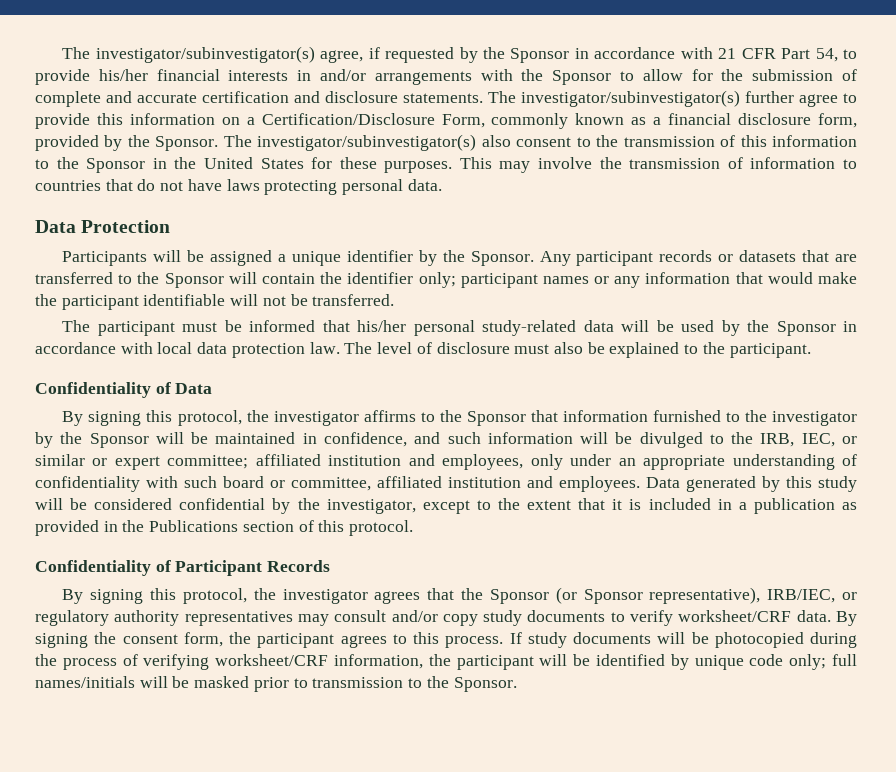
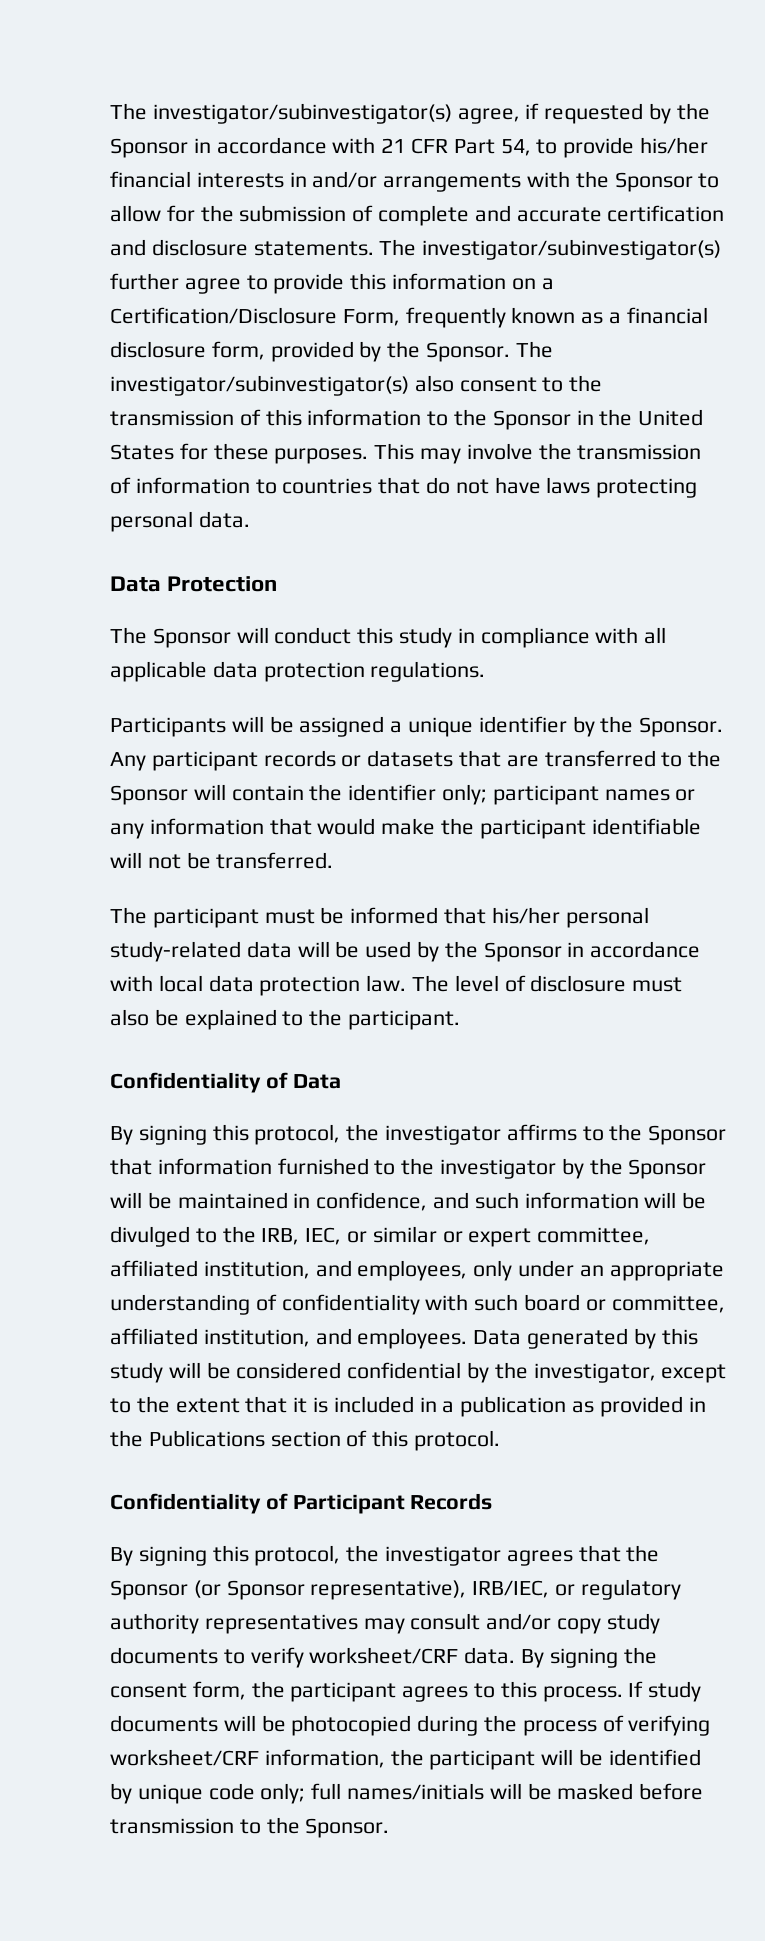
[491,113,569,129] commonly -> [405,307,506,328] frequently
(171, 226) none -> [110,627,667,648] [110,661,486,682] // The Sponsor will conduct this study in compliance with all applicable data protection regulations.
[167,454,402,469] committee; affiliated institution -> [537,1227,651,1245] [110,1260,310,1279] committee, affiliated institution,
[448,477,521,488] institution -> [203,1329,310,1347] institution,
[253,677,308,692] prior to -> [639,1783,704,1800] before

